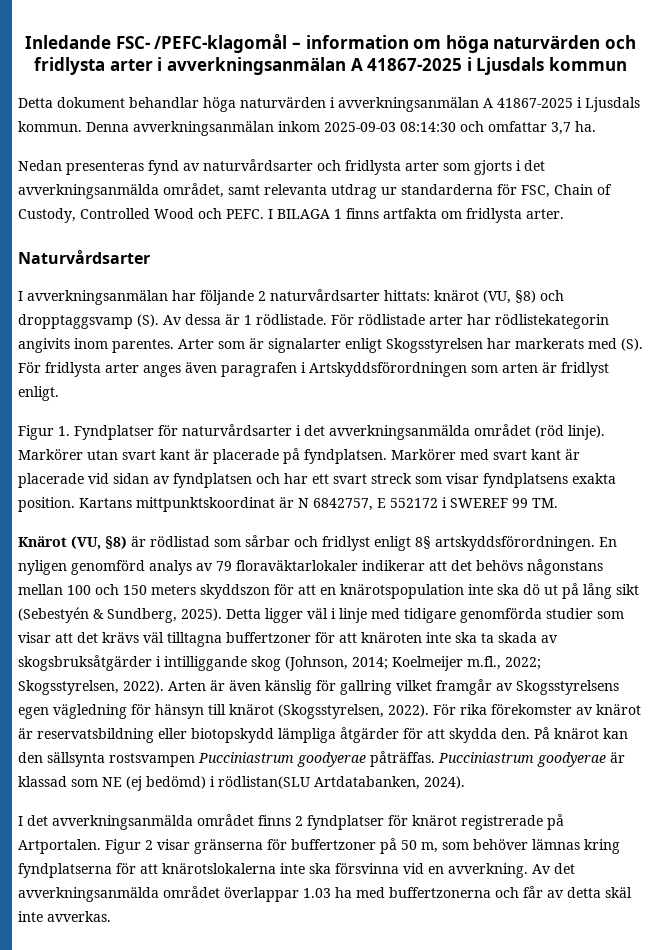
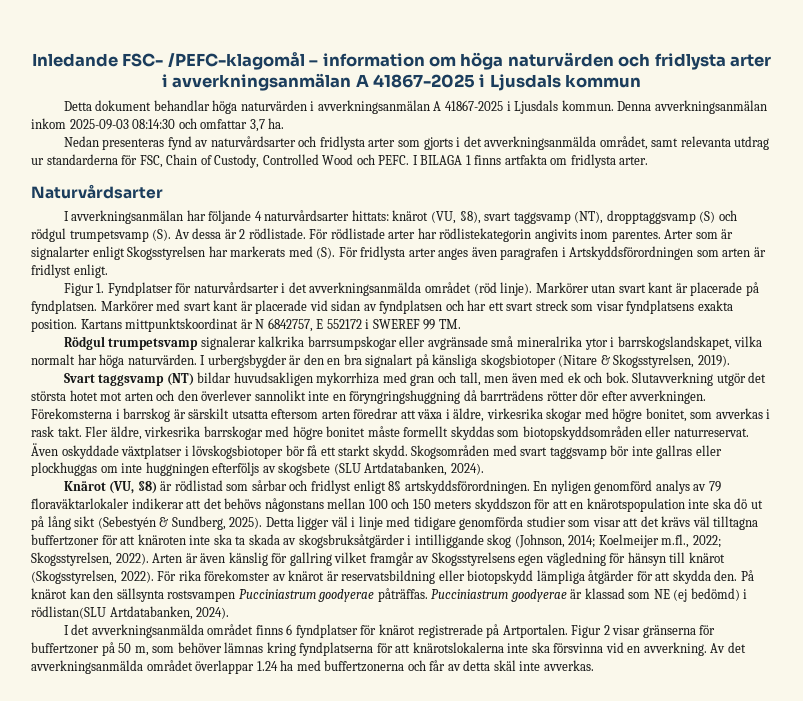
[258,291,266,301] 2 -> [254,211,262,221] 4
[515,290,564,303] [18,314,133,329] §8) och dropptaggsvamp -> [459,210,737,224] [31,228,149,242] §8), svart taggsvamp (NT), dropptaggsvamp (S) och rödgul trumpetsvamp
[244,315,252,325] 1 -> [239,229,246,239] 2
(558, 503) none -> [63,336,763,350] [31,354,730,368] [63,372,767,386] [31,390,707,404] [31,408,771,422] [31,426,749,440] [31,443,722,459] [31,462,484,476] // Rödgul trumpetsvamp signalerar kalkrika barrsumpskogar eller avgränsade små mineralrika ytor i barrskogslandskapet, vilka normalt har höga naturvärden. I urbergsbygder är den en bra signalart på känsliga skogsbiotoper (Nitare & Skogsstyrelsen, 2019). // Svart taggsvamp (NT) bildar huvudsakligen mykorrhiza med gran och tall, men även med ek och bok. Slutavverkning utgör det största hotet mot arten och den överlever sannolikt inte en föryngringshuggning då barrträdens rötter dör efter avverkningen. Förekomsterna i barrskog är särskilt utsatta eftersom arten föredrar att växa i äldre, virkesrika skogar med högre bonitet, som avverkas i rask takt. Fler äldre, virkesrika barrskogar med högre bonitet måste formellt skyddas som biotopskyddsområden eller naturreservat. Även oskyddade växtplatser i lövskogsbiotoper bör få ett starkt skydd. Skogsområden med svart taggsvamp bör inte gallras eller plockhuggas om inte huggningen efterföljs av skogsbete (SLU Artdatabanken, 2024).
[295,816,303,826] 2 -> [286,624,293,635] 6
[303,888,331,898] 1.03 -> [256,661,278,671] 1.24

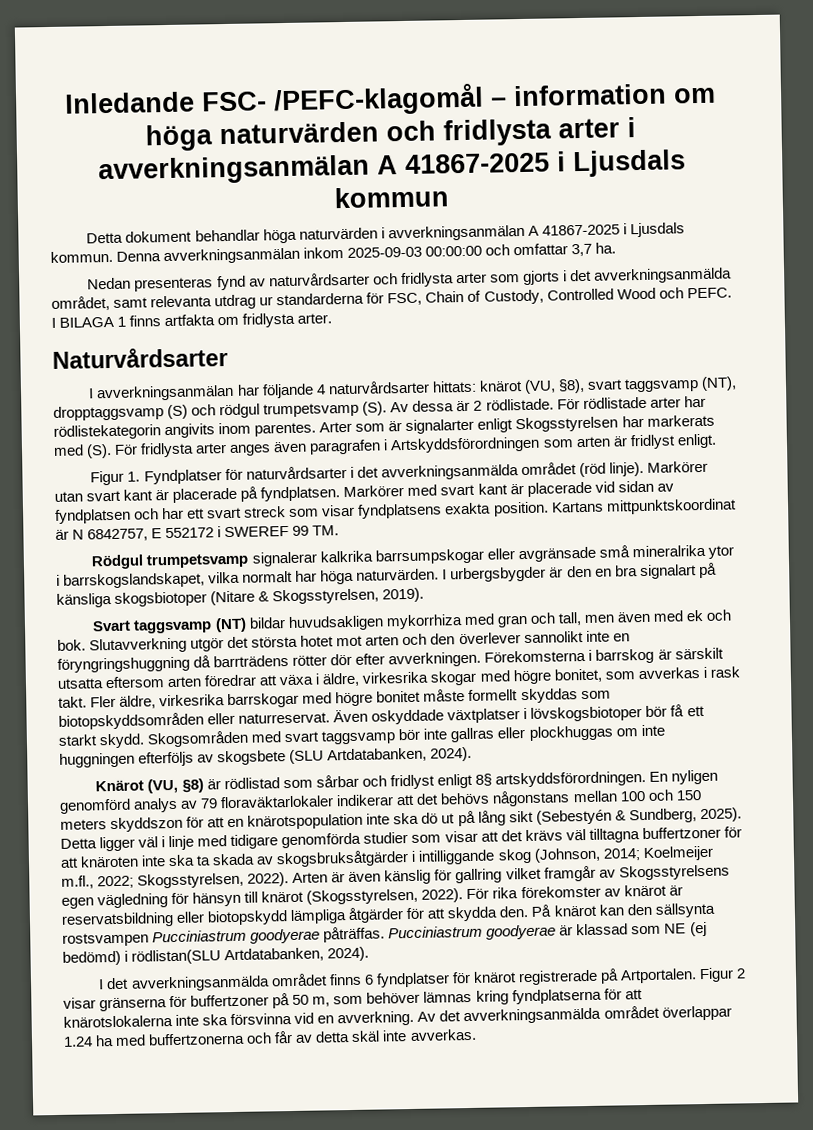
[132,119,176,129] 08:14:30 -> [425,245,483,257] 00:00:00

